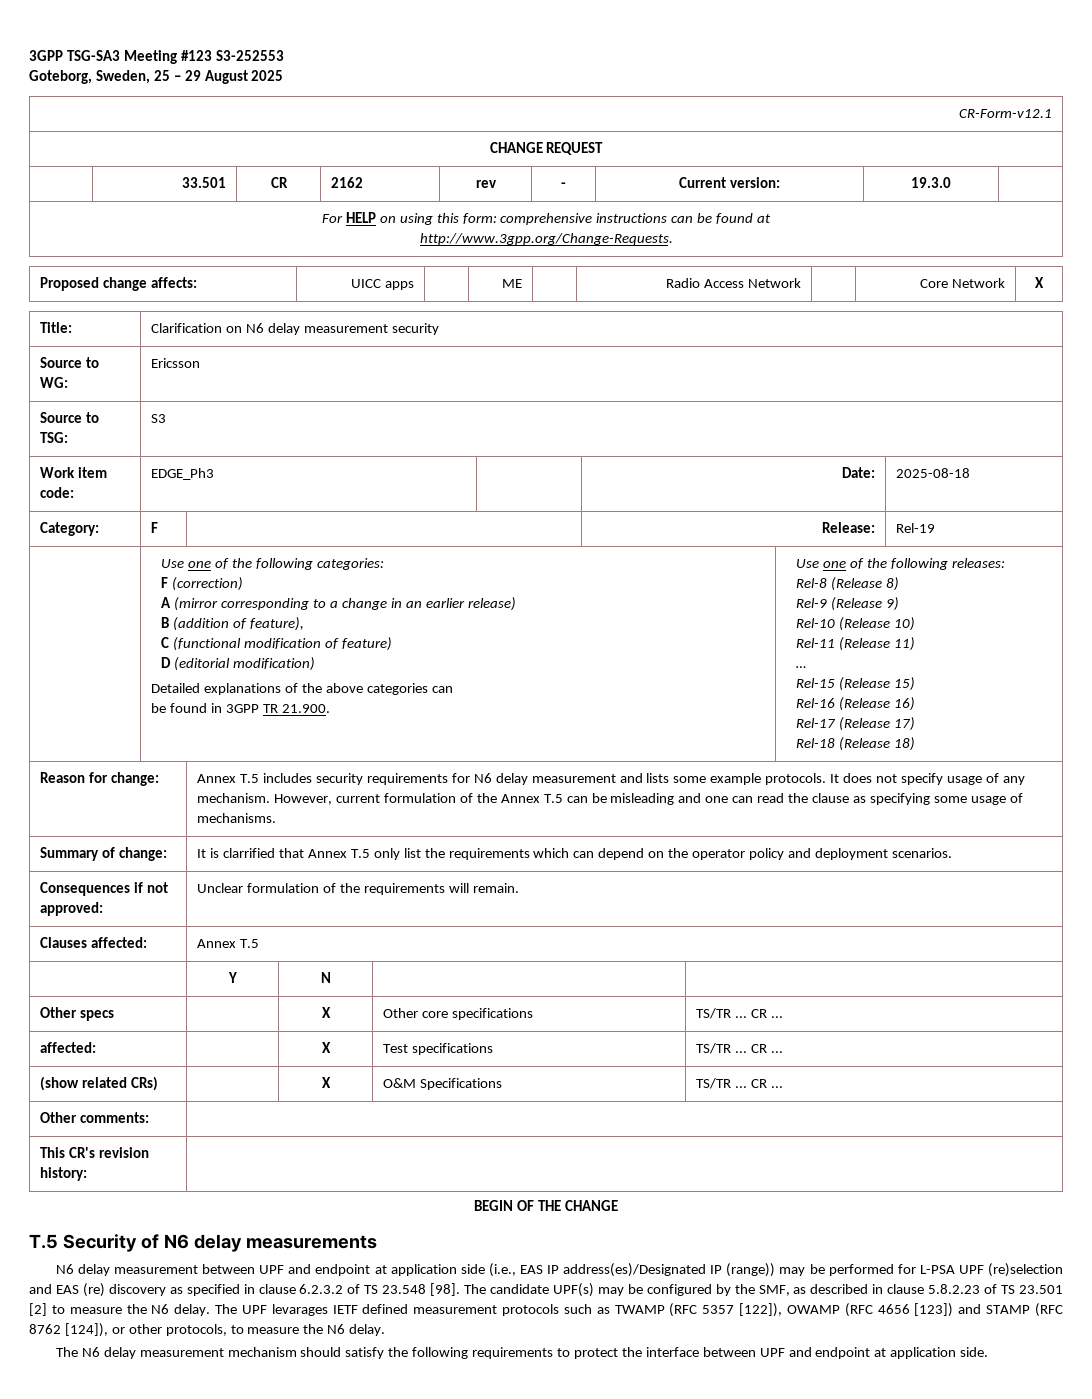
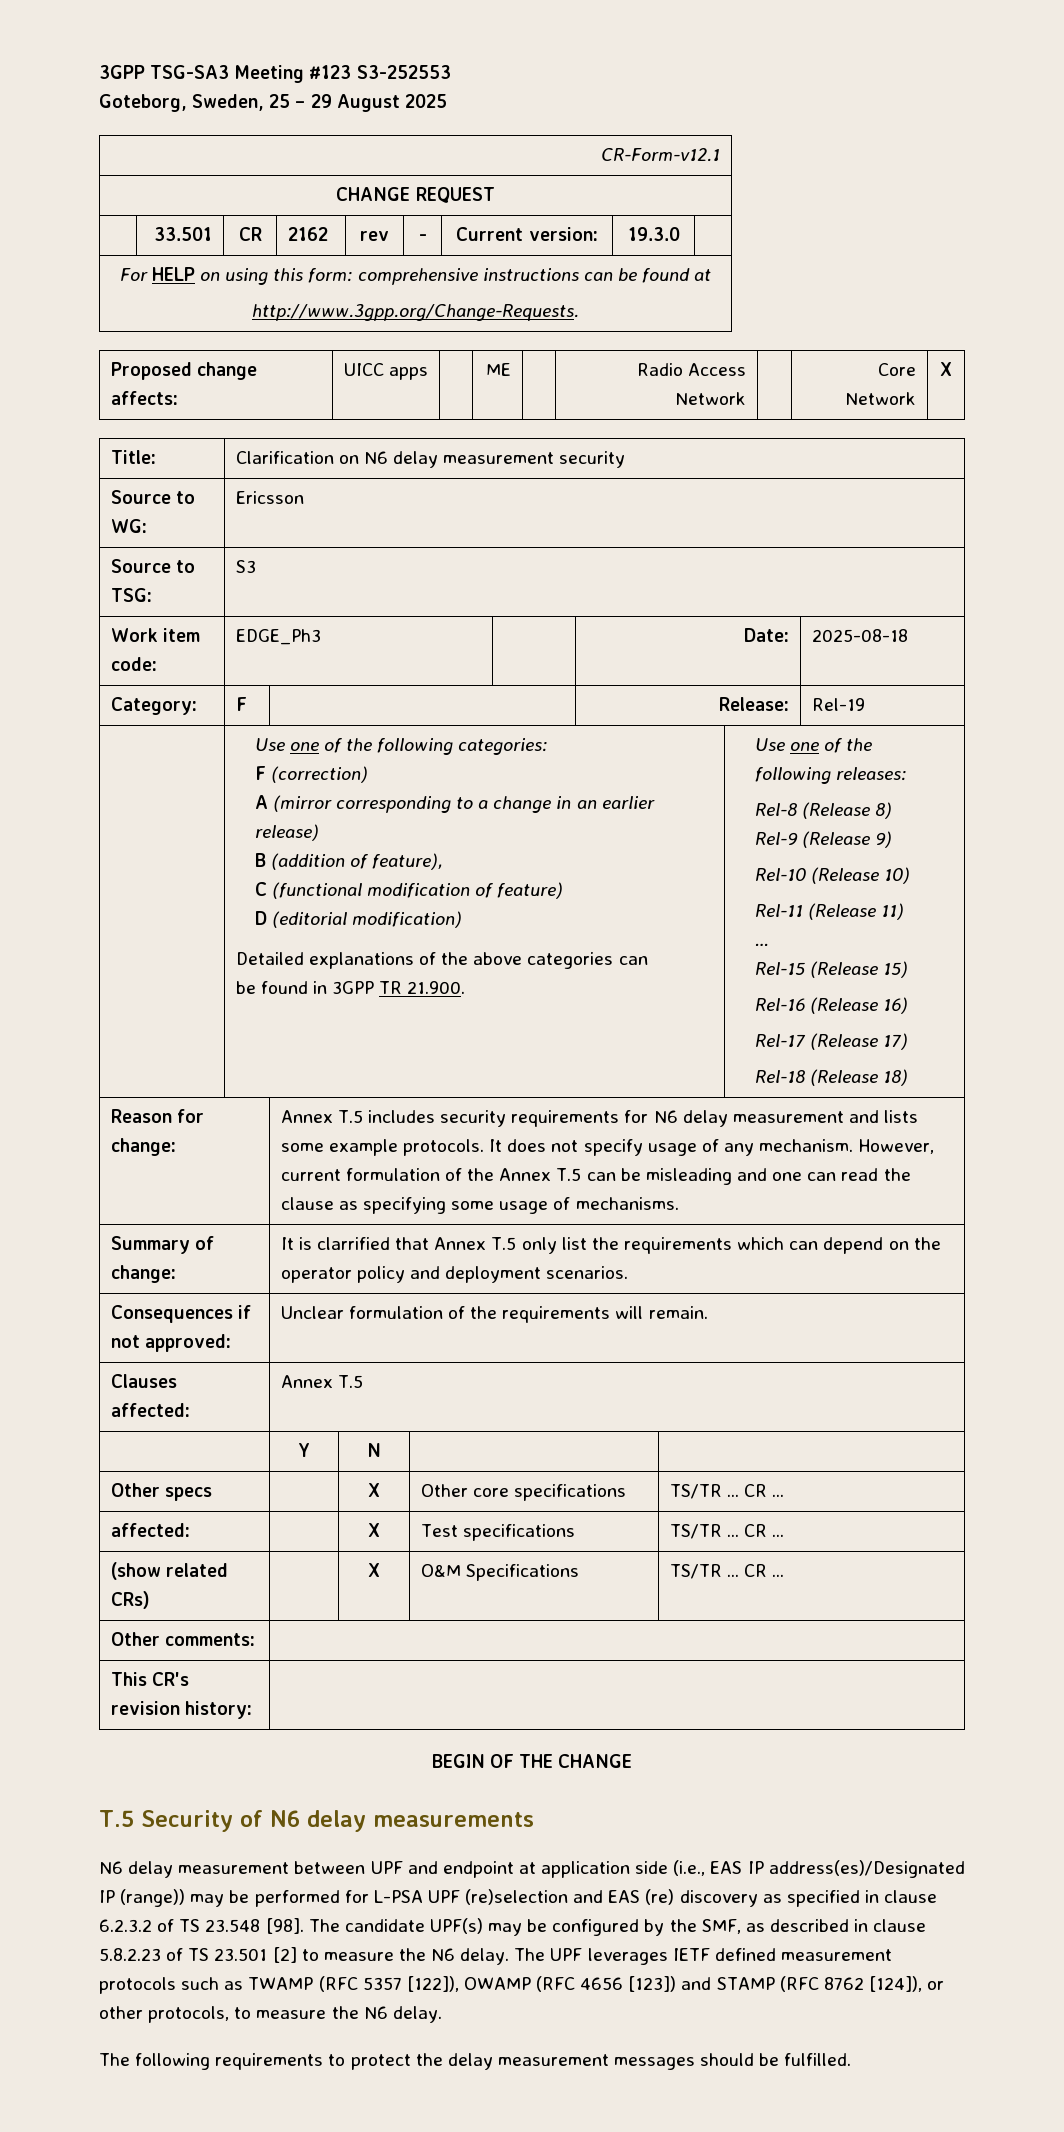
[271,1304,328,1316] levarages -> [587,1948,668,1965] leverages
[81,1347,409,1359] N6 delay measurement mechanism should satisfy the -> (130, 2059) none
[645,1347,989,1359] interface between UPF and endpoint at application side. -> [447,2053,852,2070] delay measurement messages should be fulfilled.

